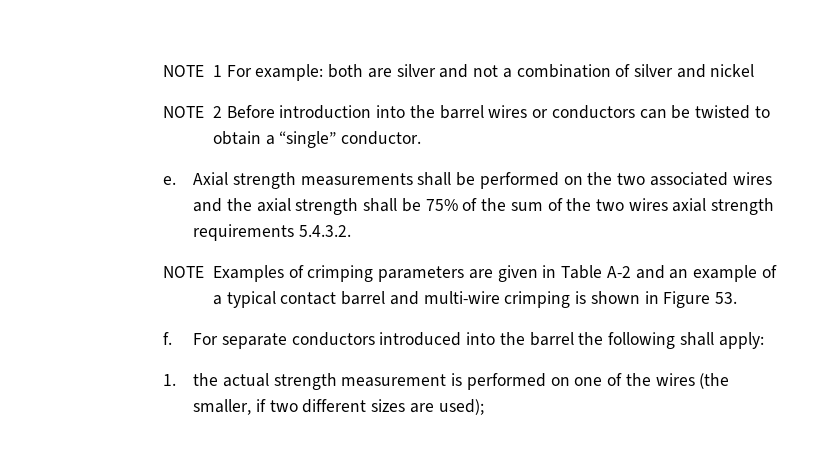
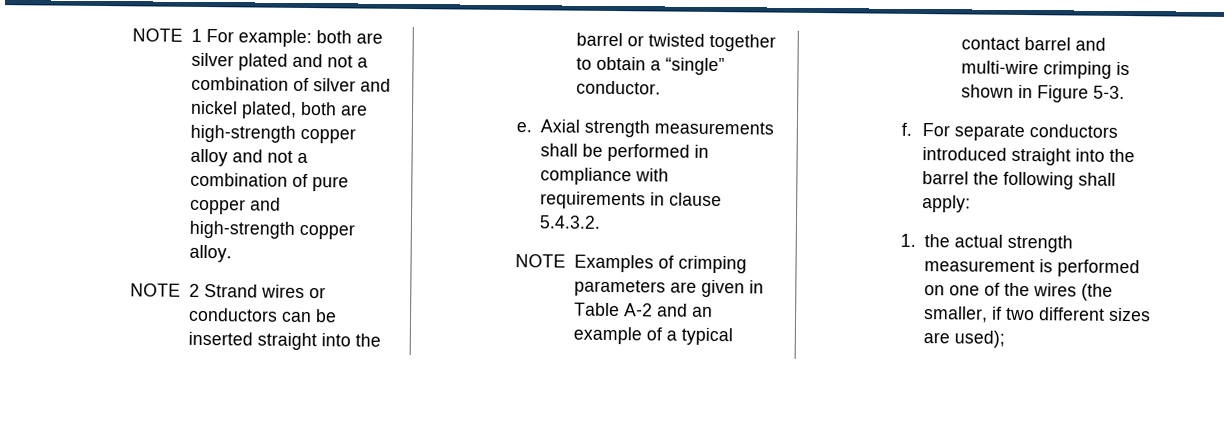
(436, 70) none -> [237,53,288,71] plated
[163,105,484,119] // NOTE 2 Before introduction into the barrel -> [240,101,368,119] [189,124,356,144] [189,148,308,167] [189,172,349,192] [189,197,281,215] [188,220,355,240] [188,244,232,263] [130,283,258,298] plated, both are high-strength copper alloy and not a combination of pure copper and high-strength copper alloy. // NOTE 2 Strand
[694,105,750,119] twisted -> [187,331,381,351] [575,32,776,52] inserted straight into the barrel or twisted together
[563,172,772,186] [193,198,775,215] [193,224,295,241] on the two associated wires and the axial strength shall be 75% of the sum of the two wires axial strength requirements -> [693,144,709,158] [539,167,669,186] [539,191,722,210] in compliance with requirements in clause
[714,292,737,304] 53. -> [1092,85,1125,99] 5-3.
(462, 339) none -> [1011,147,1072,166] straight

